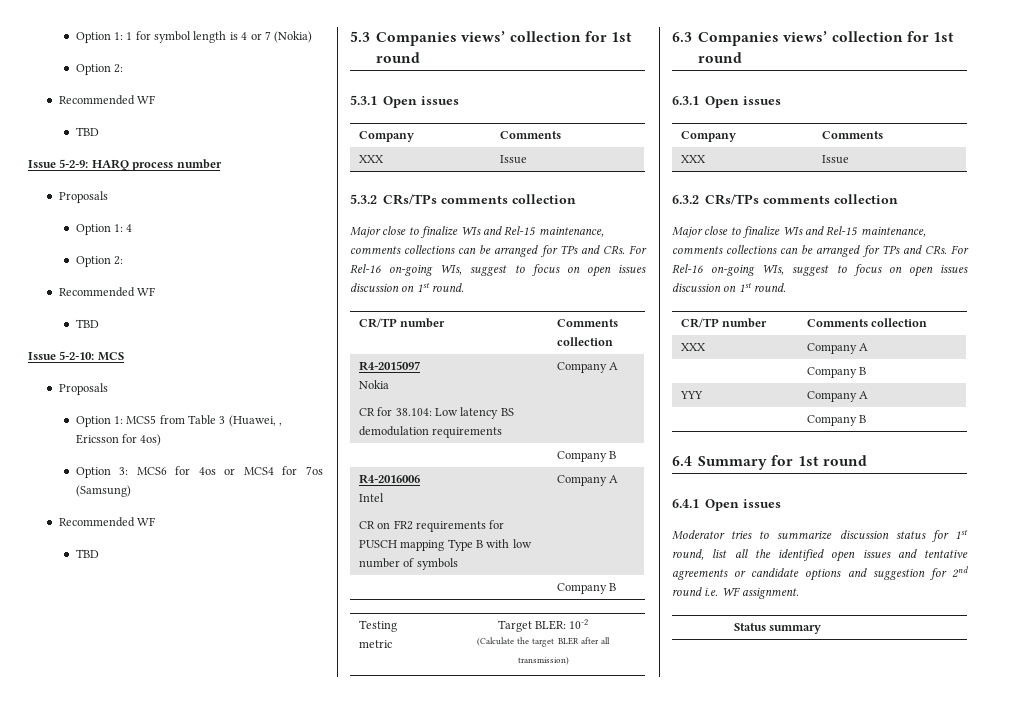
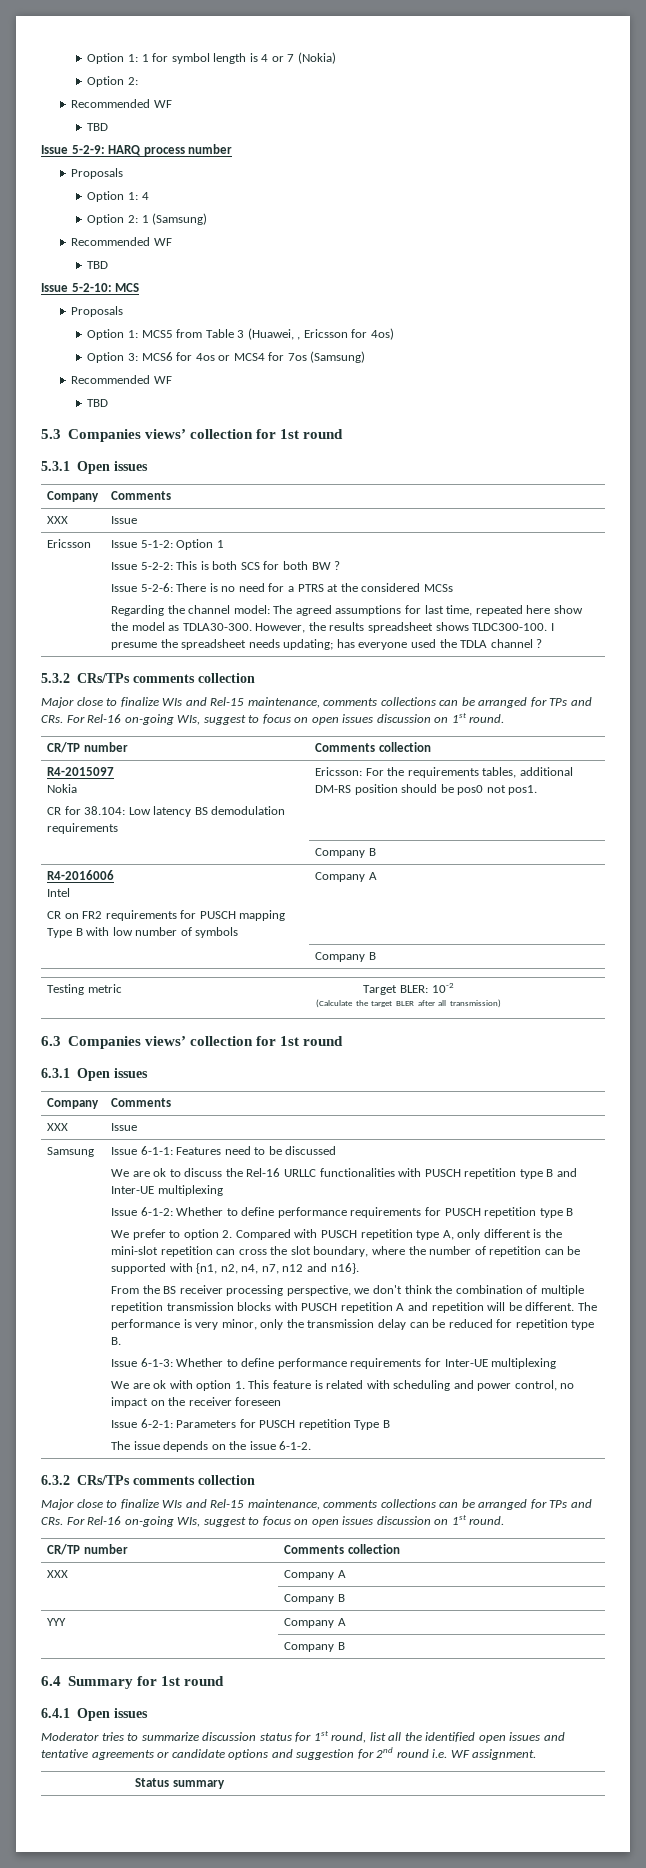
(123, 260) none -> [141,213,208,225] 1 (Samsung)
(527, 159) none -> [47,539,92,548] [111,539,224,550] [111,561,341,570] [111,583,453,592] [111,605,583,616] [111,622,554,633] [111,639,543,650] // Ericsson | Issue 5-1-2: Option 1 // Issue 5-2-2: This is both SCS for both BW ? // Issue 5-2-6: There is no need for a PTRS at the considered MCSs // Regarding the channel model: The agreed assumptions for last time, repeated here show the model as TDLA30-300. However, the results spreadsheet shows TLDC300-100. I presume the spreadsheet needs updating; has everyone used the TDLA channel ?
[556,362,619,373] Company A -> [315,767,573,778] [315,784,538,795] Ericsson: For the requirements tables, additional DM-RS position should be pos0 not pos1.
(849, 159) none -> [47,1147,95,1157] [111,1146,337,1155] [111,1168,577,1179] [111,1185,223,1196] [111,1207,574,1218] [111,1229,562,1240] [111,1246,581,1257] [111,1263,359,1274] [111,1285,584,1296] [111,1302,597,1313] [111,1319,595,1330] [111,1337,122,1345] [111,1358,557,1369] [111,1380,575,1391] [111,1397,282,1408] [111,1419,391,1430] [111,1441,312,1452] // Samsung | Issue 6-1-1: Features need to be discussed // We are ok to discuss the Rel-16 URLLC functionalities with PUSCH repetition type B and Inter-UE multiplexing // Issue 6-1-2: Whether to define performance requirements for PUSCH repetition type B // We prefer to option 2. Compared with PUSCH repetition type A, only different is the mini-slot repetition can cross the slot boundary, where the number of repetition can be supported with {n1, n2, n4, n7, n12 and n16}. // From the BS receiver processing perspective, we don't think the combination of multiple repetition transmission blocks with PUSCH repetition A and repetition will be different. The performance is very minor, only the transmission delay can be reduced for repetition type B. // Issue 6-1-3: Whether to define performance requirements for Inter-UE multiplexing // We are ok with option 1. This feature is related with scheduling and power control, no impact on the receiver foreseen // Issue 6-2-1: Parameters for PUSCH repetition Type B // The issue depends on the issue 6-1-2.

